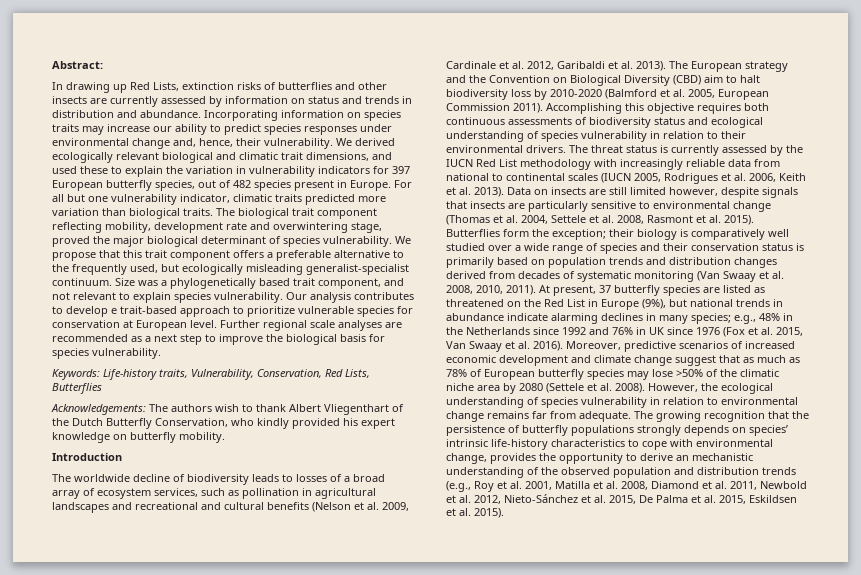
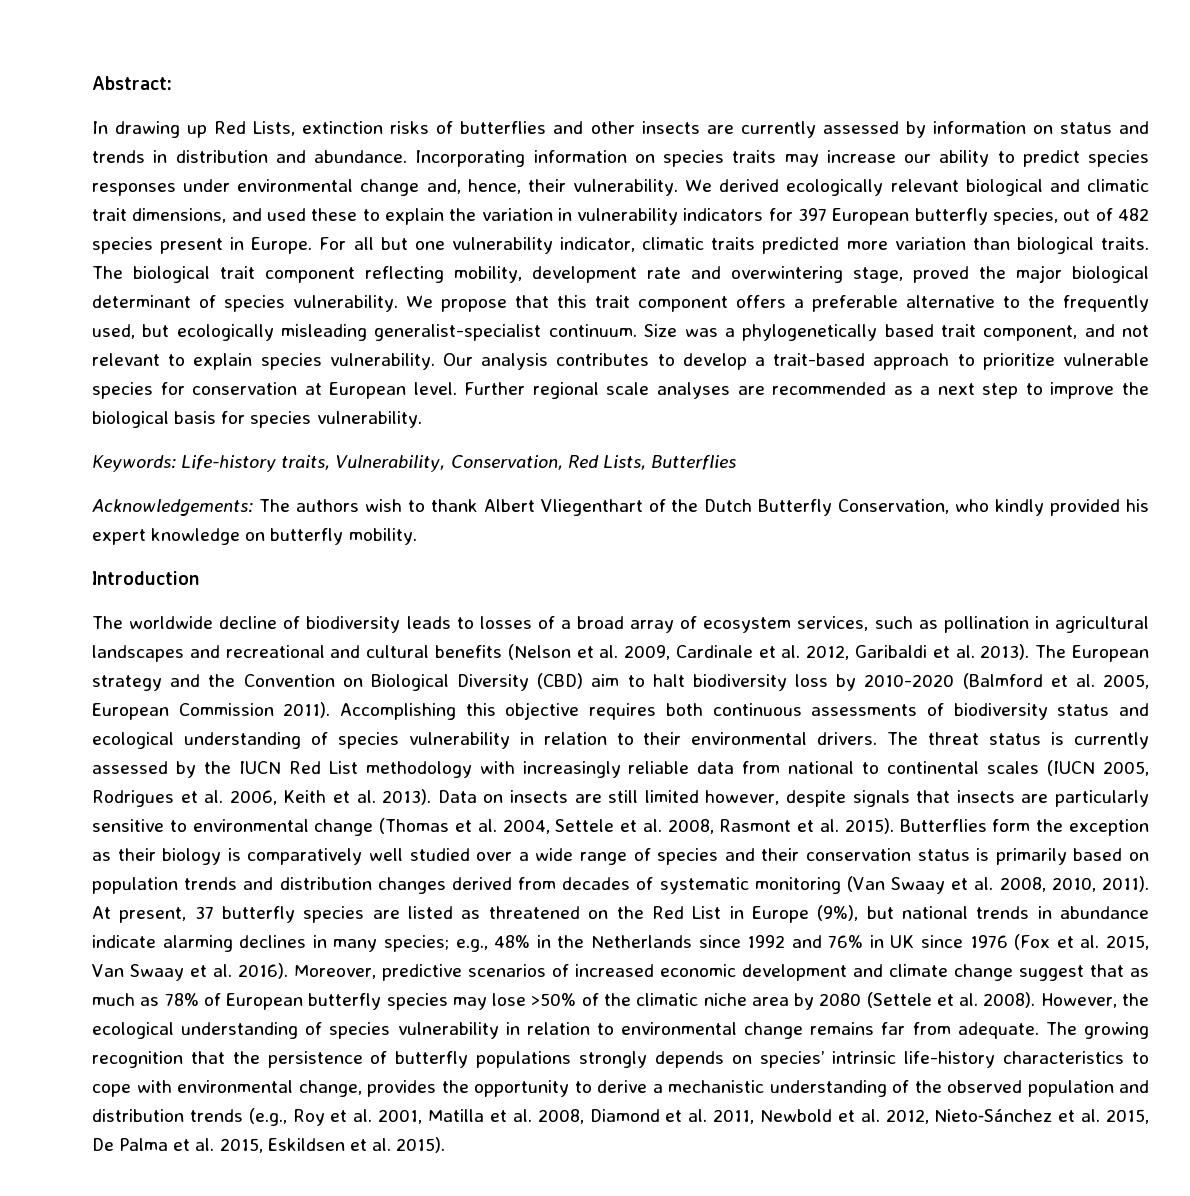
[111,308,117,314] e -> [755,357,766,366] a
[552,229,606,240] exception; -> [1069,819,1149,836] [92,852,111,861] exception as
[676,455,689,461] an -> [652,1084,663,1093] a

